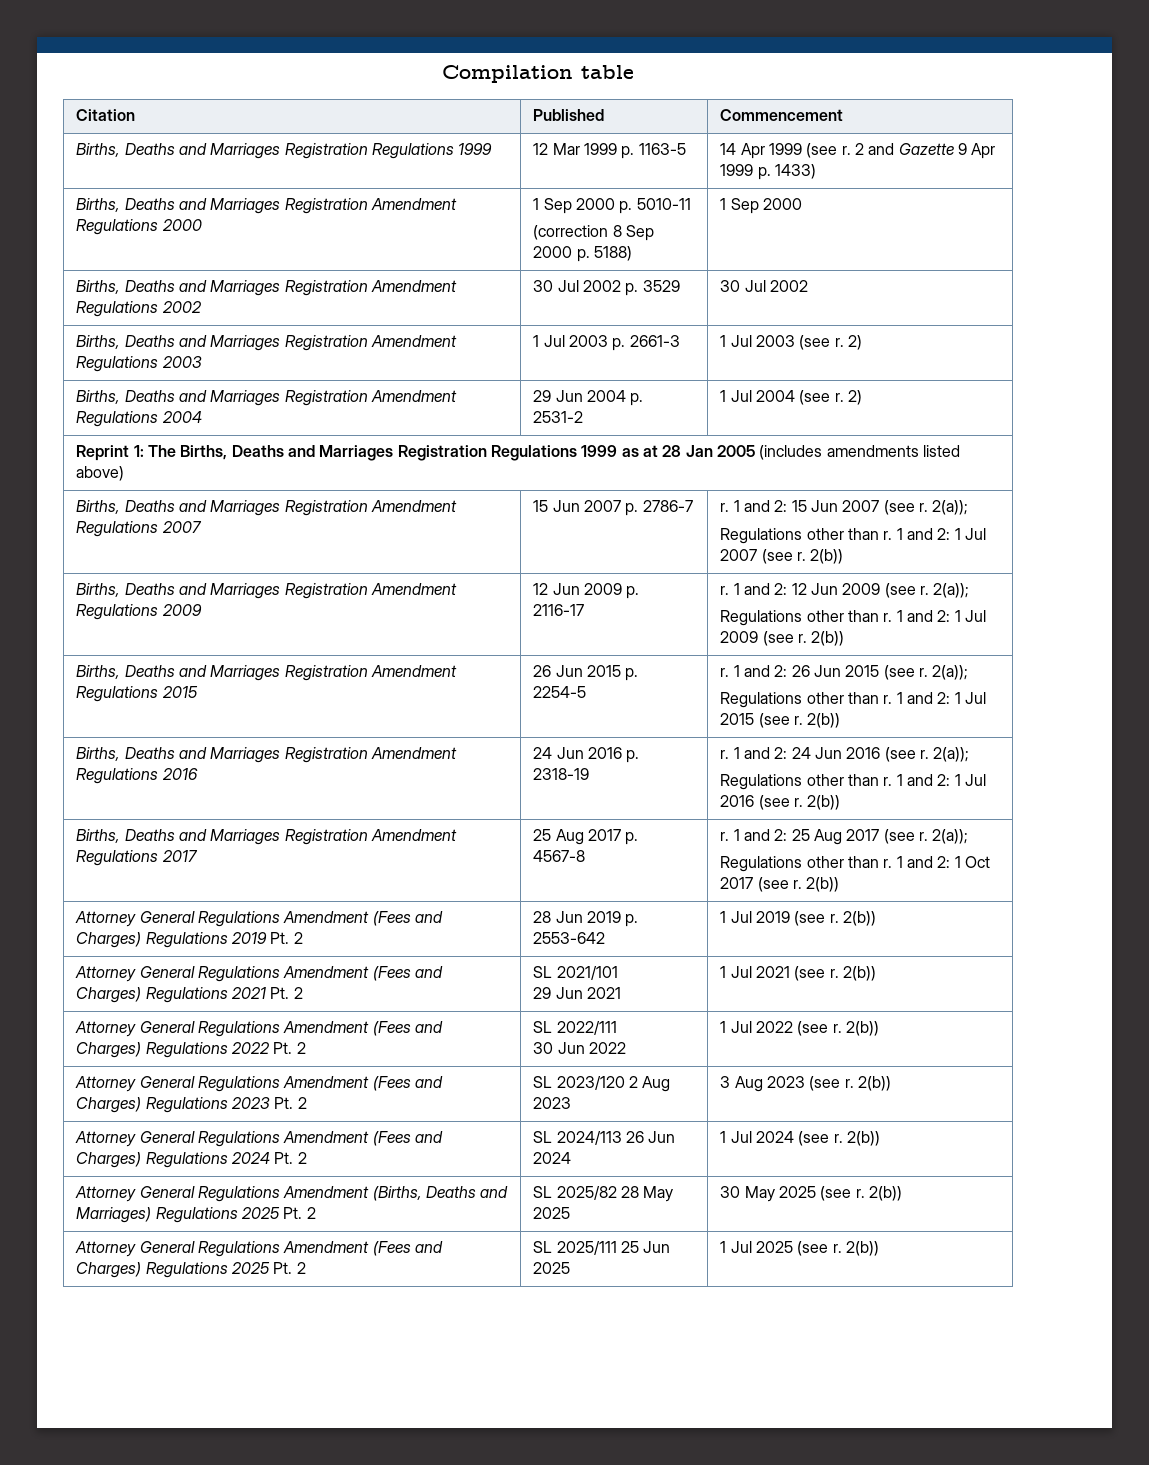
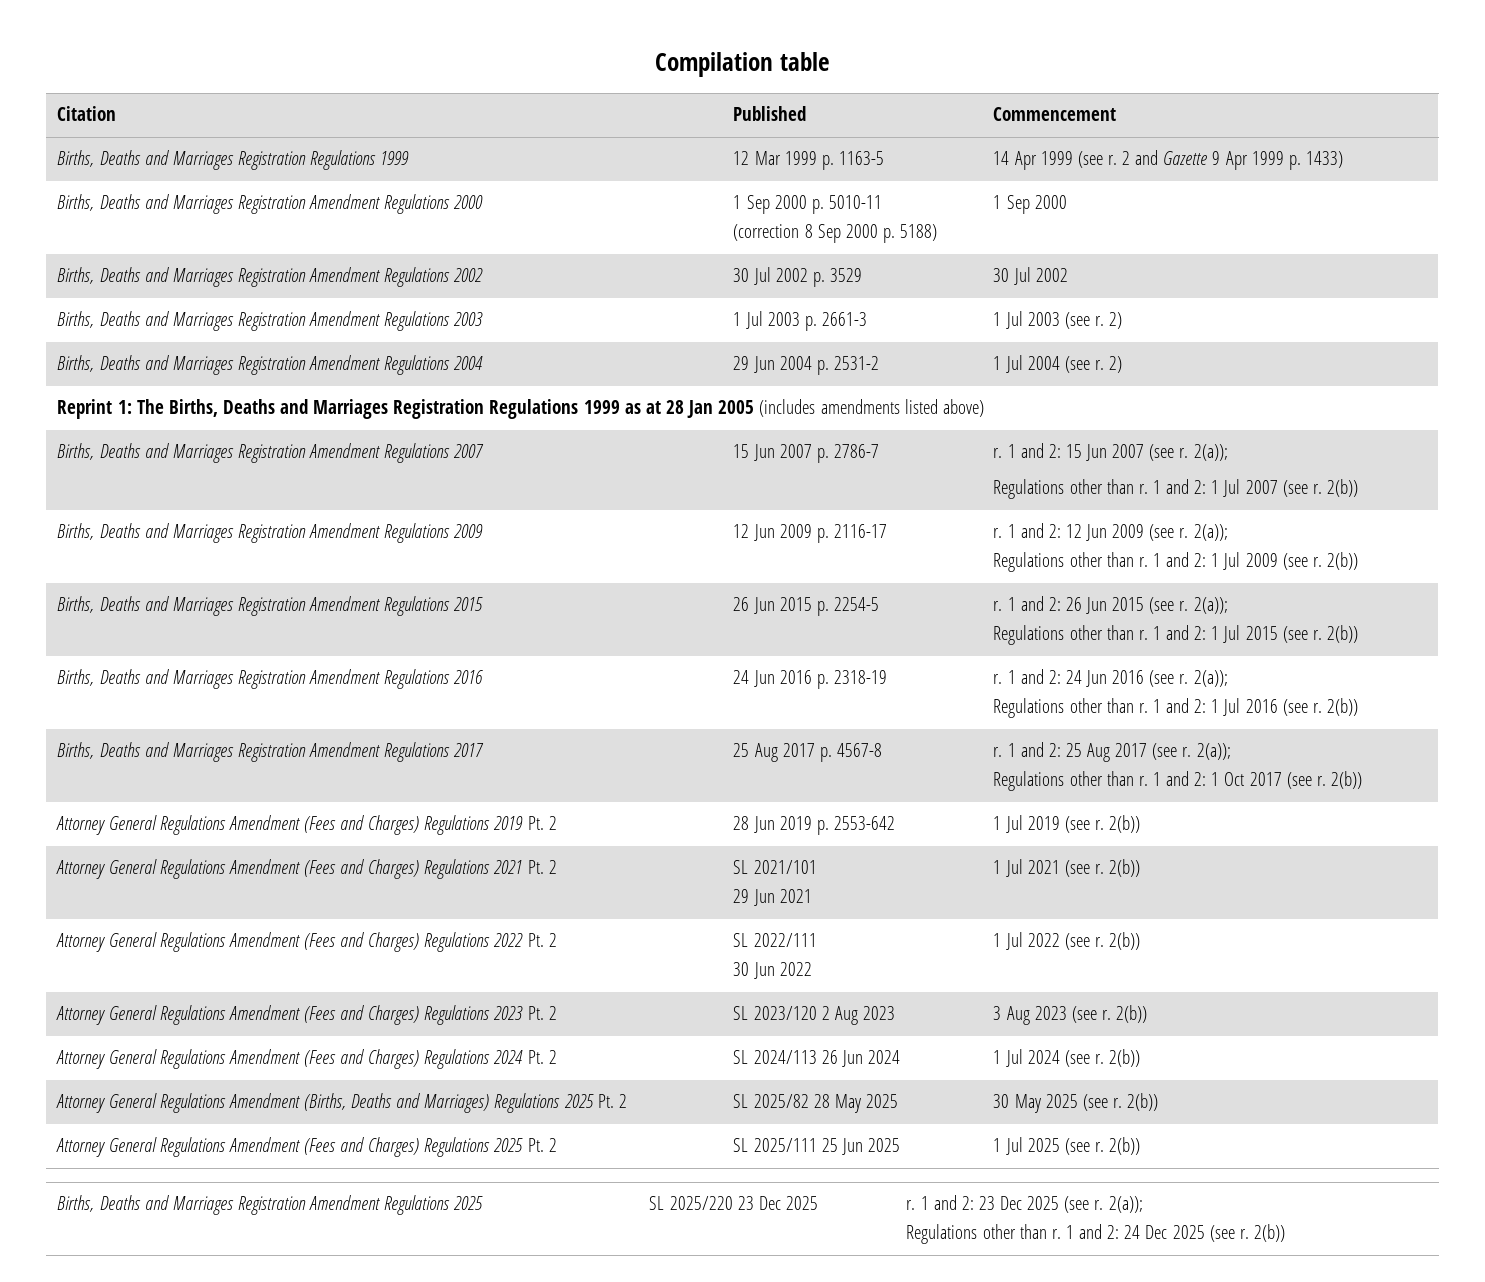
(880, 1248) none -> [57,1195,484,1215] [649,1196,818,1210] [906,1195,1143,1213] [906,1224,1285,1244] // Births, Deaths and Marriages Registration Amendment Regulations 2025 | SL 2025/220 23 Dec 2025 | r. 1 and 2: 23 Dec 2025 (see r. 2(a)); // Regulations other than r. 1 and 2: 24 Dec 2025 (see r. 2(b))

